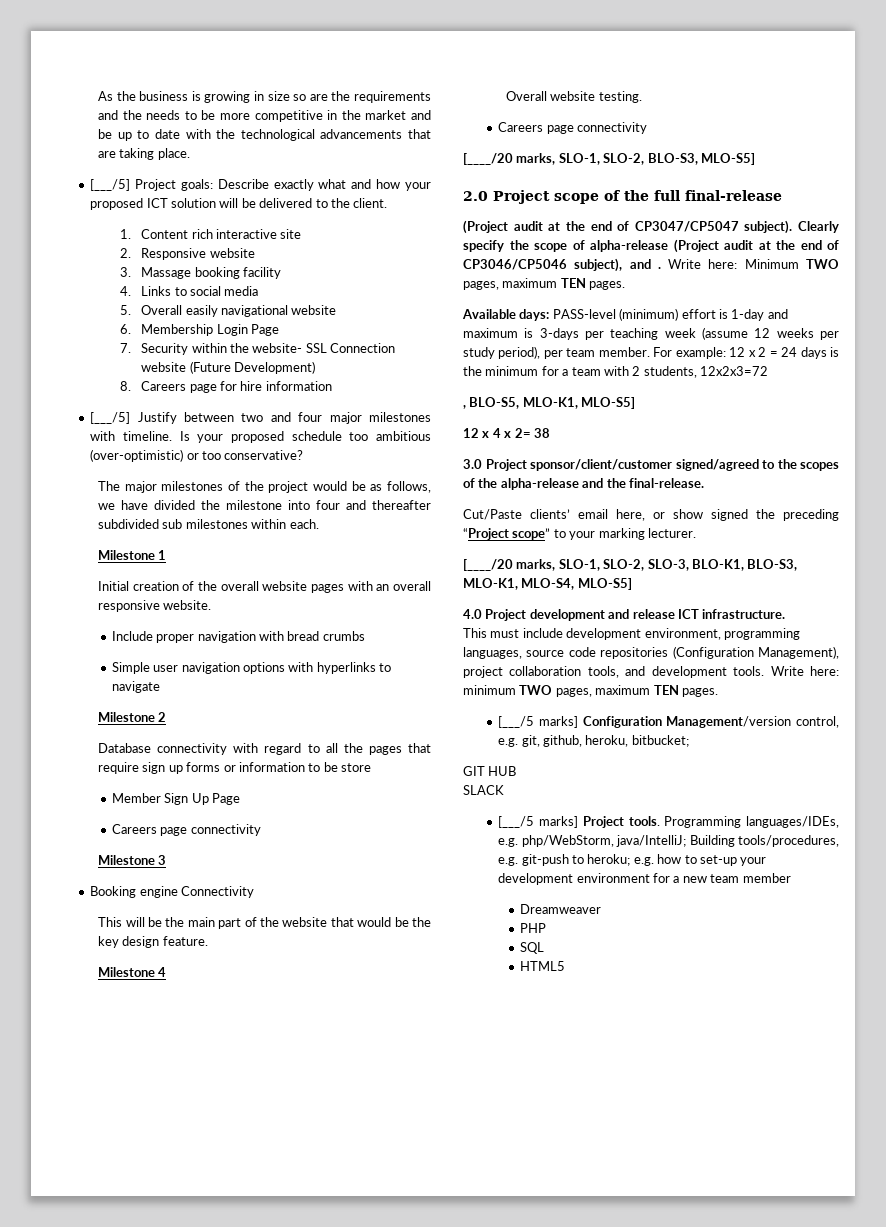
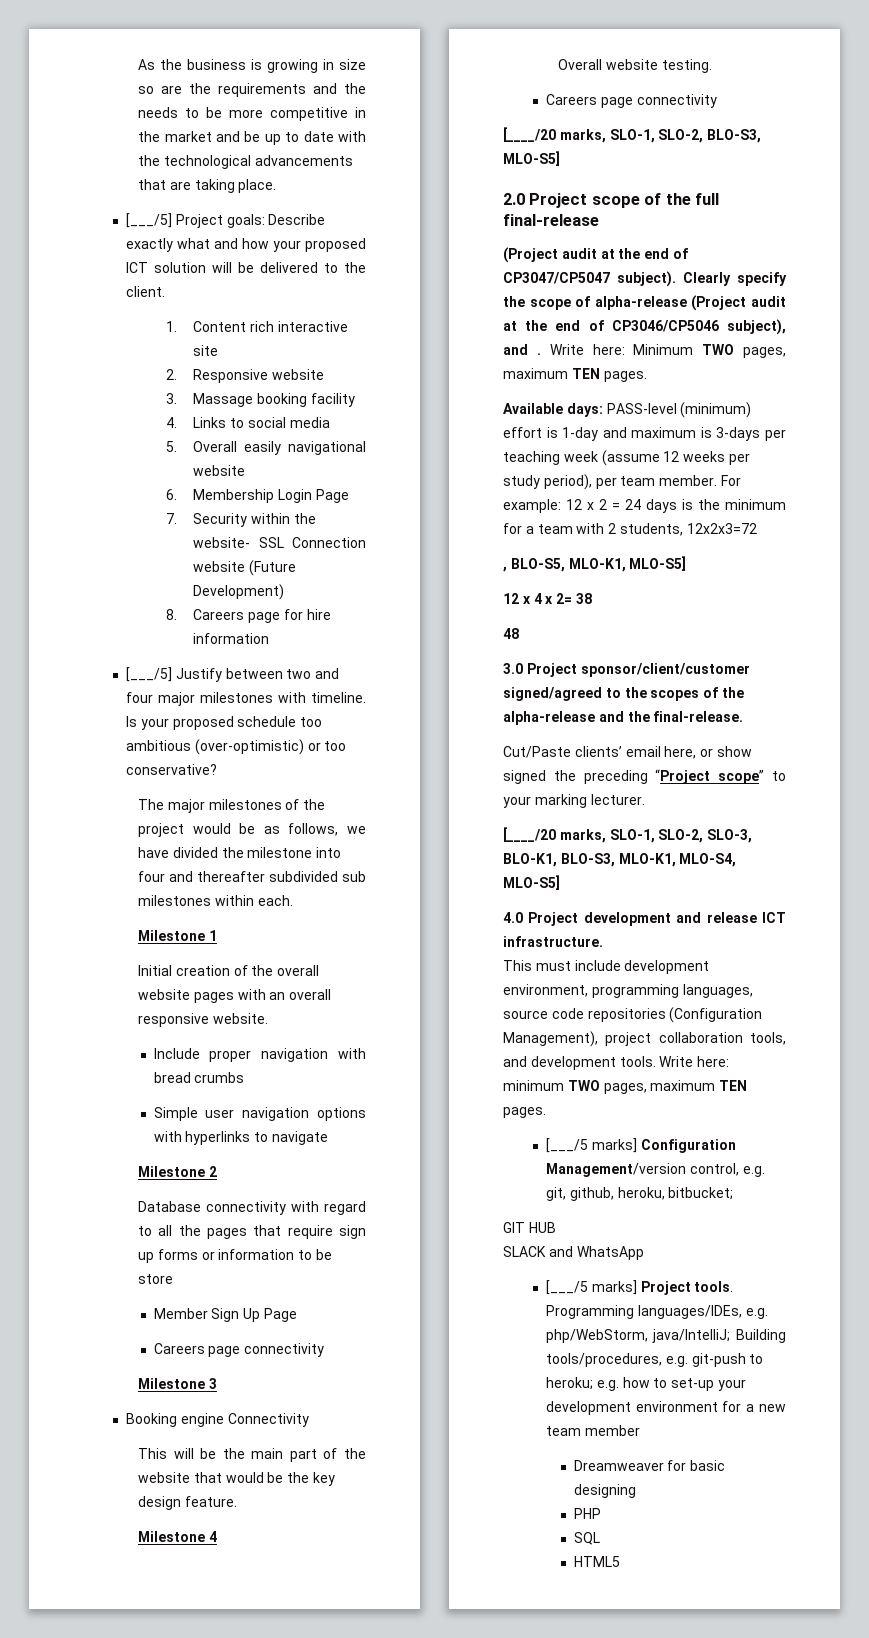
(550, 433) none -> [503,628,519,639] // 48
(504, 790) none -> [548,1246,644,1260] and WhatsApp
(601, 909) none -> [667,1460,726,1471] [573,1484,636,1498] for basic designing

